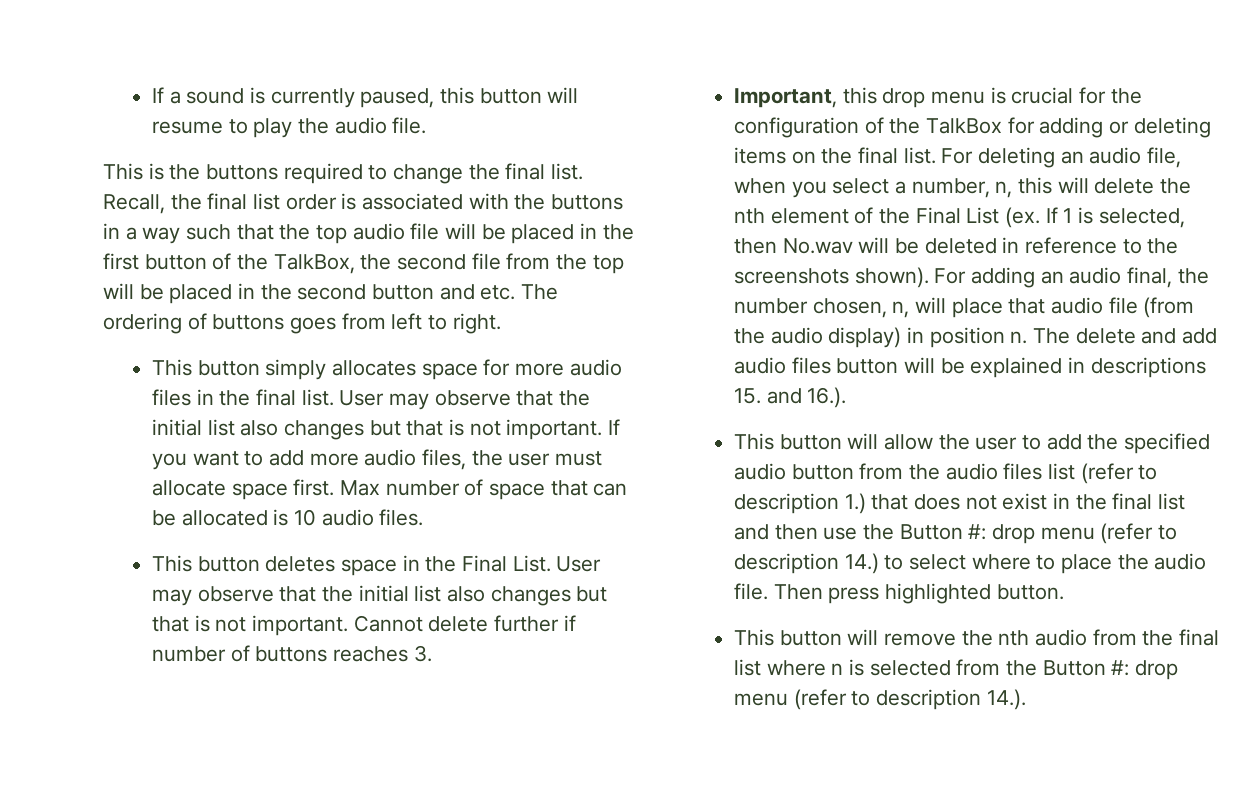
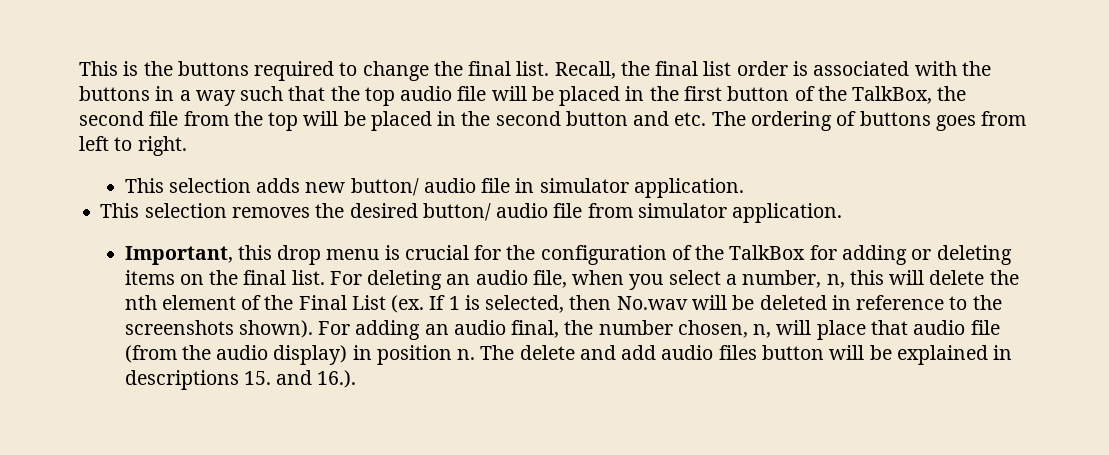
[152,87,579,108] [152,117,427,138] If a sound is currently paused, this button will resume to play the audio file. // -> (79, 68) none
[197,359,622,380] [152,389,591,410] [152,419,621,440] [152,449,603,470] [152,479,628,500] [152,509,424,526] [152,555,602,576] [152,585,608,606] [152,615,576,636] [152,645,432,662] button simply allocates space for more audio files in the final list. User may observe that the initial list also changes but that is not important. If you want to add more audio files, the user must allocate space first. Max number of space that can be allocated is 10 audio files. // This button deletes space in the Final List. User may observe that the initial list also changes but that is not important. Cannot delete further if number of buttons reaches 3. -> [168,178,744,198] [100,203,843,223] selection adds new button/ audio file in simulator application. // This selection removes the desired button/ audio file from simulator application.
[734,433,1211,454] [734,463,1158,484] [734,493,1186,514] [734,523,1178,544] [734,553,1207,574] [734,583,1064,604] [734,629,1220,646] [734,659,1179,680] [734,689,1026,710] // This button will allow the user to add the specified audio button from the audio files list (refer to description 1.) that does not exist in the final list and then use the Button #: drop menu (refer to description 14.) to select where to place the audio file. Then press highlighted button. // This button will remove the nth audio from the final list where n is selected from the Button #: drop menu (refer to description 14.). -> (357, 379) none

